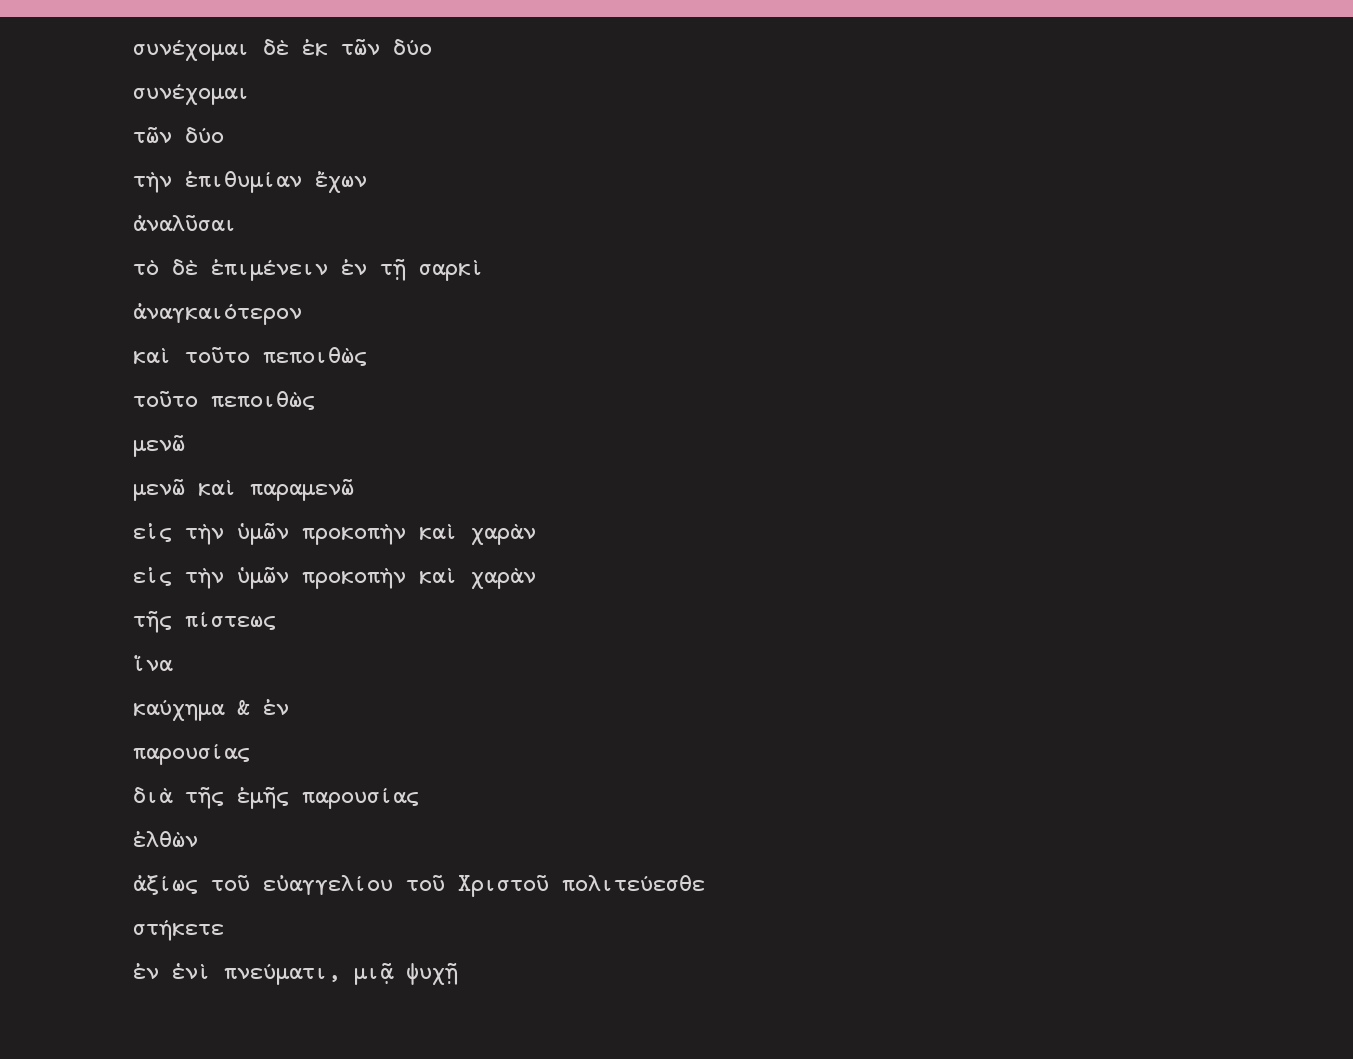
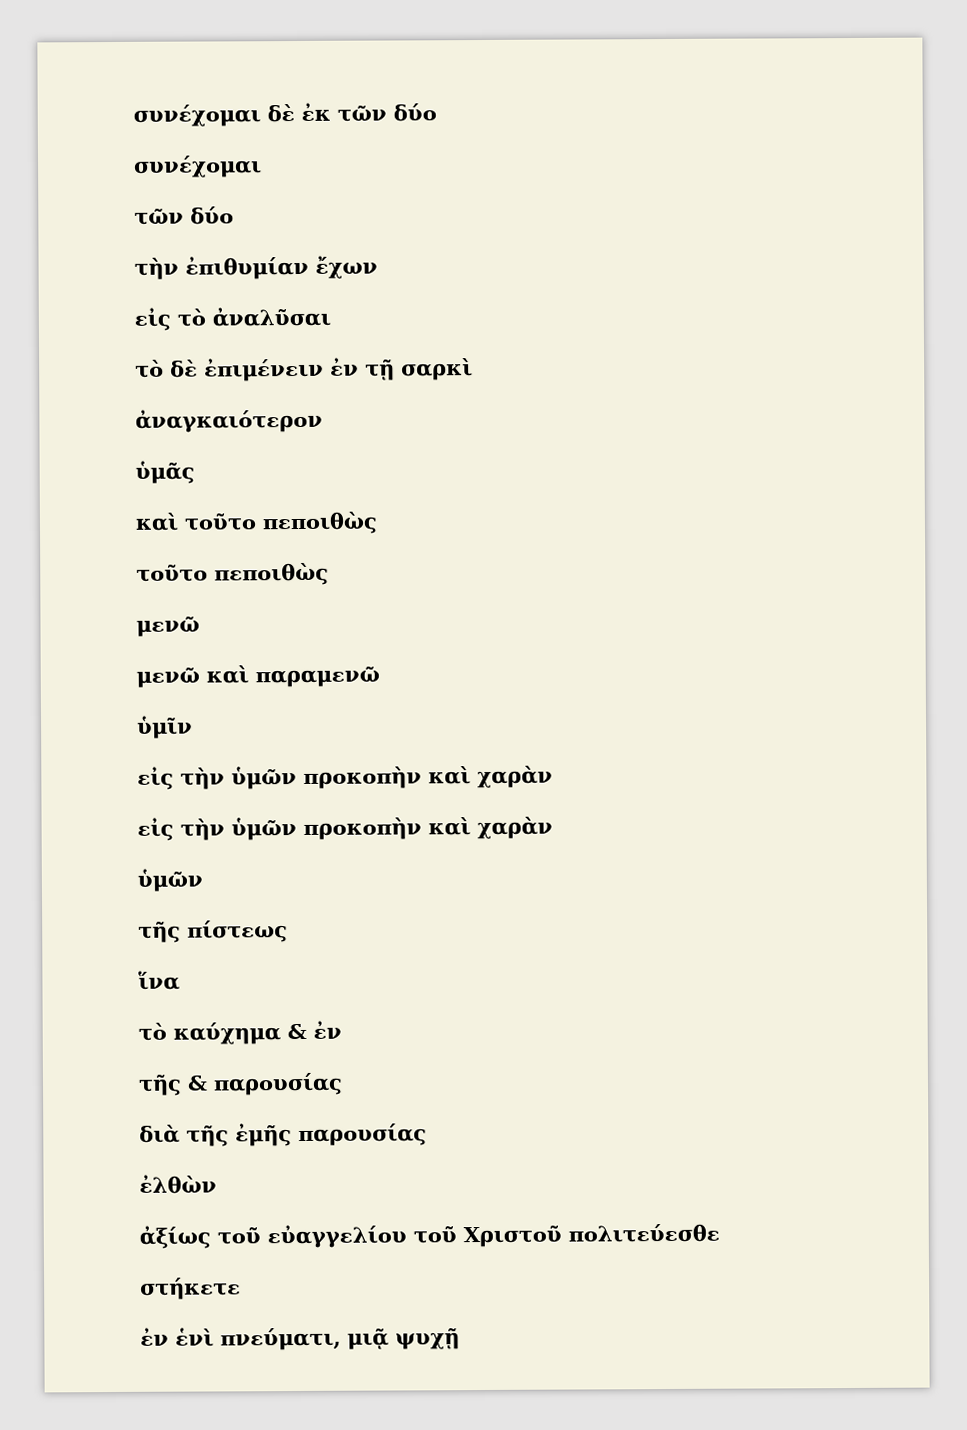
(367, 182) none -> [134,307,206,331] εἰς τὸ
(302, 314) none -> [135,460,195,484] // ὑμᾶς
(354, 490) none -> [136,715,193,739] // ὑμῖν
(536, 578) none -> [137,868,203,892] // ὑμῶν
(173, 663) none -> [138,1022,167,1041] τὸ
(289, 707) none -> [138,1074,208,1096] τῆς &

